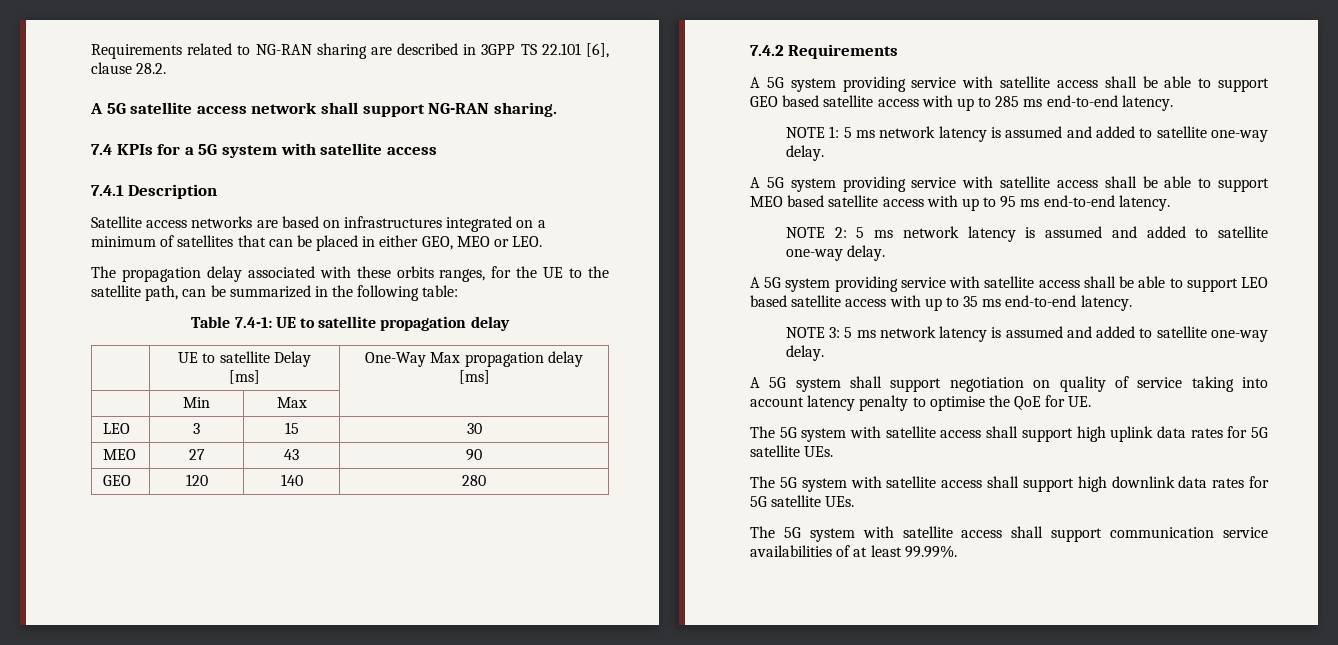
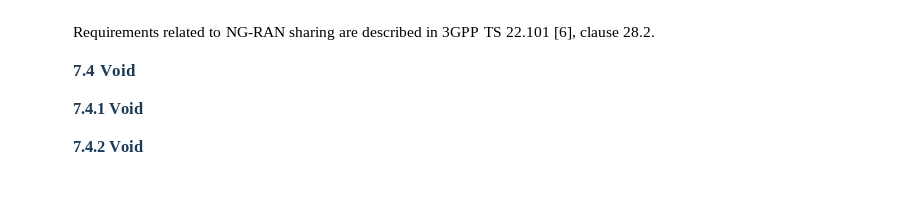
[90,102,557,117] [91,143,437,158] [91,184,218,199] [91,216,546,232] [91,235,543,251] [91,266,610,282] [91,285,459,301] [191,316,510,331] [178,351,311,367] [229,370,260,384] [365,351,583,367] [458,370,490,384] [183,397,210,408] [276,397,307,408] [103,423,131,434] [193,423,200,434] [284,422,299,434] [466,423,482,434] [103,449,137,460] [188,449,205,460] [284,449,299,460] [466,449,482,461] [103,475,132,486] [185,474,208,486] [280,474,303,486] [462,475,486,486] [750,44,899,59] [750,76,1269,92] [750,95,1173,111] [785,126,1268,142] [785,145,824,161] [750,176,1269,192] [750,195,1170,211] [785,226,1268,242] [785,245,886,261] [750,276,1268,292] [750,295,1132,311] [785,326,1268,342] [785,345,824,361] [750,376,1268,392] [750,395,1092,411] [750,426,1268,442] [750,445,834,457] [750,476,1269,492] [750,495,855,507] [750,526,1268,542] [750,545,957,558] A 5G satellite access network shall support NG-RAN sharing. // 7.4 KPIs for a 5G system with satellite access // 7.4.1 Description // Satellite access networks are based on infrastructures integrated on a minimum of satellites that can be placed in either GEO, MEO or LEO. // The propagation delay associated with these orbits ranges, for the UE to the satellite path, can be summarized in the following table: // Table 7.4-1: UE to satellite propagation delay // | UE to satellite Delay [ms] | One-Way Max propagation delay [ms] // | Min | Max | // LEO | 3 | 15 | 30 // MEO | 27 | 43 | 90 // GEO | 120 | 140 | 280 // 7.4.2 Requirements // A 5G system providing service with satellite access shall be able to support GEO based satellite access with up to 285 ms end-to-end latency. // NOTE 1: 5 ms network latency is assumed and added to satellite one-way delay. // A 5G system providing service with satellite access shall be able to support MEO based satellite access with up to 95 ms end-to-end latency. // NOTE 2: 5 ms network latency is assumed and added to satellite one-way delay. // A 5G system providing service with satellite access shall be able to support LEO based satellite access with up to 35 ms end-to-end latency. // NOTE 3: 5 ms network latency is assumed and added to satellite one-way delay. // A 5G system shall support negotiation on quality of service taking into account latency penalty to optimise the QoE for UE. // The 5G system with satellite access shall support high uplink data rates for 5G satellite UEs. // The 5G system with satellite access shall support high downlink data rates for 5G satellite UEs. // The 5G system with satellite access shall support communication service availabilities of at least 99.99%. -> [73,64,136,76] [73,102,144,114] [73,140,144,152] 7.4 Void // 7.4.1 Void // 7.4.2 Void

